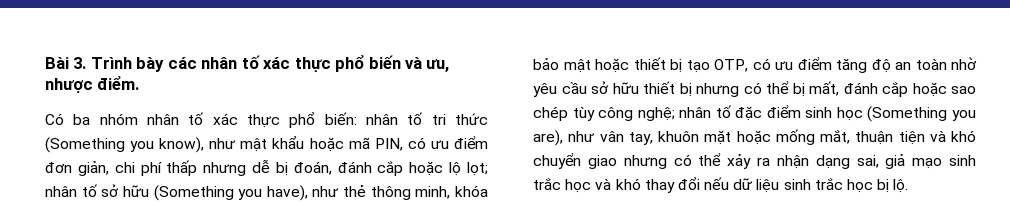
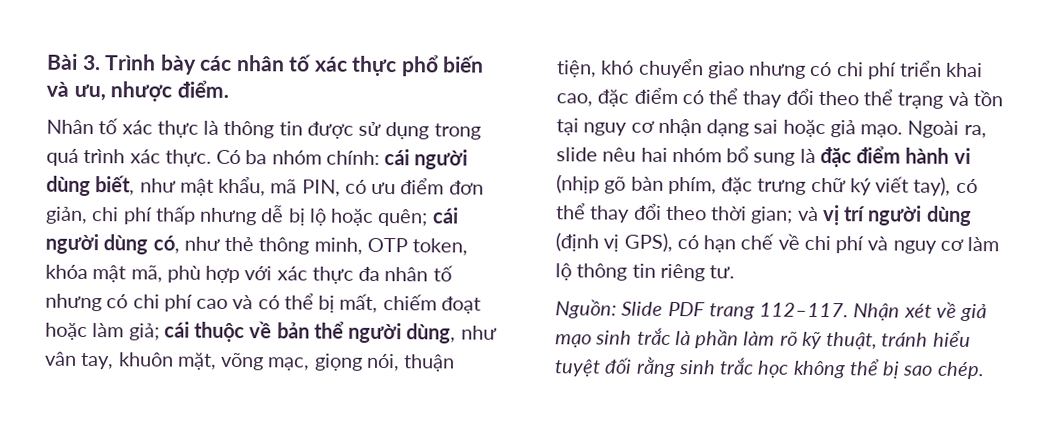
[45,112,488,128] [45,136,344,153] Có ba nhóm nhân tố xác thực phổ biến: nhân tố tri thức (Something you know), như mật khẩu hoặc -> [46,118,481,140] [46,148,469,170] [46,175,267,197] Nhân tố xác thực là thông tin được sử dụng trong quá trình xác thực. Có ba nhóm chính: cái người dùng biết, như mật khẩu,
[293,161,489,176] [45,184,488,201] [533,57,977,73] [533,81,976,97] [533,105,976,122] [533,129,946,146] đoán, đánh cắp hoặc lộ lọt; nhân tố sở hữu (Something you have), như thẻ thông minh, khóa bảo mật hoặc thiết bị tạo OTP, có ưu điểm tăng độ an toàn nhờ yêu cầu sở hữu thiết bị nhưng có thể bị mất, đánh cắp hoặc sao chép tùy công nghệ; nhân tố đặc điểm sinh học (Something you are), như vân tay, khuôn mặt hoặc mống mắt, thuận tiện và -> [308,207,459,227] [45,233,469,256] [45,264,453,284] [45,293,481,314] [45,321,497,344] [45,351,456,372] [556,60,597,78] lộ hoặc quên; cái người dùng có, như thẻ thông minh, OTP token, khóa mật mã, phù hợp với xác thực đa nhân tố nhưng có chi phí cao và có thể bị mất, chiếm đoạt hoặc làm giả; cái thuộc về bản thể người dùng, như vân tay, khuôn mặt, võng mạc, giọng nói, thuận tiện,
[698,153,976,169] [533,177,909,193] thể xảy ra nhận dạng sai, giả mạo sinh trắc học và khó thay đổi nếu dữ liệu sinh trắc học bị lộ. -> [835,60,984,80] [556,87,1003,109] [556,118,987,139] [556,146,971,168] [556,174,978,196] [556,203,972,227] [555,232,1000,254] [555,263,736,282] [555,299,988,322] [555,327,971,350] [554,356,985,380] chi phí triển khai cao, đặc điểm có thể thay đổi theo thể trạng và tồn tại nguy cơ nhận dạng sai hoặc giả mạo. Ngoài ra, slide nêu hai nhóm bổ sung là đặc điểm hành vi (nhịp gõ bàn phím, đặc trưng chữ ký viết tay), có thể thay đổi theo thời gian; và vị trí người dùng (định vị GPS), có hạn chế về chi phí và nguy cơ làm lộ thông tin riêng tư. // Nguồn: Slide PDF trang 112–117. Nhận xét về giả mạo sinh trắc là phần làm rõ kỹ thuật, tránh hiểu tuyệt đối rằng sinh trắc học không thể bị sao chép.

